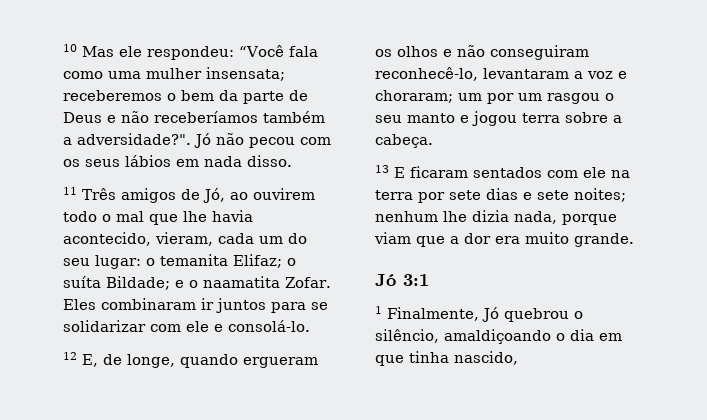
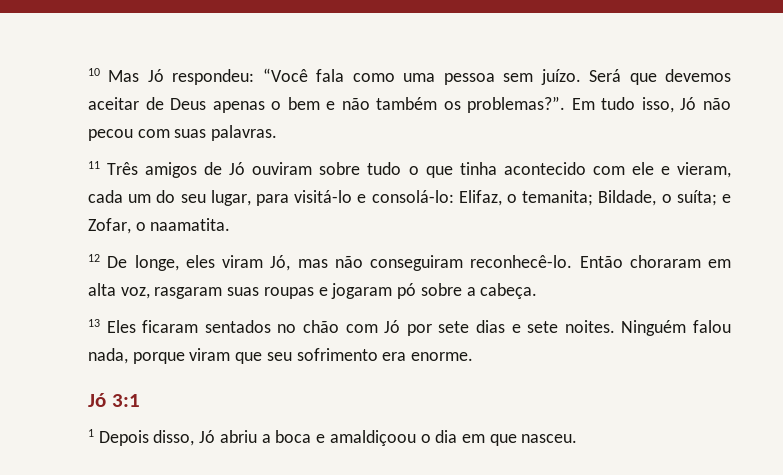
[119,46,142,57] ele -> [147,69,164,82] Jó
[146,67,285,81] [63,90,308,104] [63,111,325,123] [63,133,331,148] [63,155,292,167] [63,187,315,203] [63,210,253,225] [63,232,151,246] mulher insensata; receberemos o bem da parte de Deus e não receberíamos também a adversidade?". Jó não pecou com os seus lábios em nada disso. // 11 Três amigos de Jó, ao ouvirem todo o mal que lhe havia acontecido, -> [443,69,731,85] [88,96,731,113] [88,125,278,141] [88,161,670,178] pessoa sem juízo. Será que devemos aceitar de Deus apenas o bem e não também os problemas?”. Em tudo isso, Jó não pecou com suas palavras. // 11 Três amigos de Jó ouviram sobre tudo o que tinha acontecido com ele e
[95,254,296,269] [63,276,331,290] [63,298,328,313] [63,320,310,332] [63,352,318,368] [375,45,589,60] [375,67,627,81] [375,90,614,104] [375,111,560,126] lugar: o temanita Elifaz; o suíta Bildade; e o naamatita Zofar. Eles combinaram ir juntos para se solidarizar com ele e consolá-lo. // 12 E, de longe, quando ergueram os olhos e não conseguiram reconhecê-lo, levantaram a voz e choraram; um por um rasgou o seu manto e jogou terra -> [210,190,731,206] [88,218,231,234] [88,254,731,271] [88,283,417,299] lugar, para visitá-lo e consolá-lo: Elifaz, o temanita; Bildade, o suíta; e Zofar, o naamatita. // 12 De longe, eles viram Jó, mas não conseguiram reconhecê-lo. Então choraram em alta voz, rasgaram suas roupas e jogaram pó
[394,167,405,178] E -> [106,320,136,333] Eles
[547,167,630,178] [375,190,413,200] com ele na terra -> [277,320,401,333] no chão com Jó
[574,188,626,202] [375,210,617,225] [374,232,634,247] [375,274,429,286] [375,306,583,322] [375,329,551,344] noites; nenhum lhe dizia nada, porque viam que a dor era muito grande. // Jó 3:1 // 1 Finalmente, Jó quebrou o silêncio, amaldiçoando -> [564,320,732,336] [88,348,474,364] [88,393,140,407] [88,429,416,446] noites. Ninguém falou nada, porque viram que seu sofrimento era enorme. // Jó 3:1 // 1 Depois disso, Jó abriu a boca e amaldiçoou
[409,351,518,365] tinha nascido, -> [521,434,578,443] nasceu.

